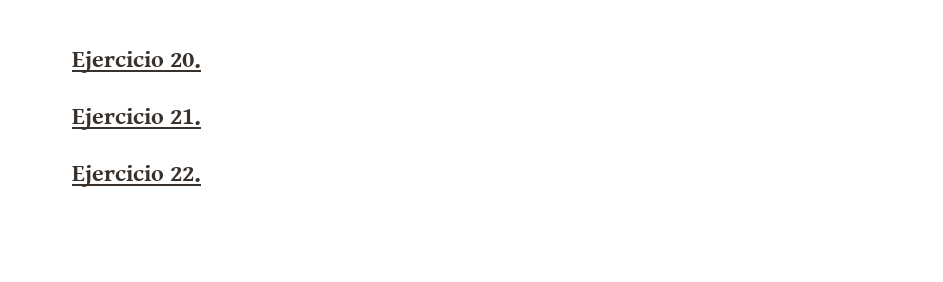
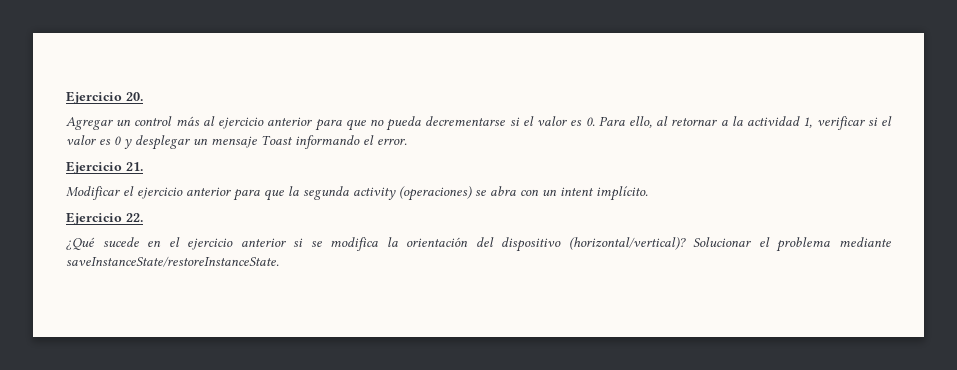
[72,108,202,130] [72,165,202,187] Ejercicio 21. // Ejercicio 22. -> [66,116,892,131] [66,135,407,150] [66,161,143,174] [66,186,648,201] [66,212,143,225] [66,237,891,252] [66,256,279,267] Agregar un control más al ejercicio anterior para que no pueda decrementarse si el valor es 0. Para ello, al retornar a la actividad 1, verificar si el valor es 0 y desplegar un mensaje Toast informando el error. // Ejercicio 21. // Modificar el ejercicio anterior para que la segunda activity (operaciones) se abra con un intent implícito. // Ejercicio 22. // ¿Qué sucede en el ejercicio anterior si se modifica la orientación del dispositivo (horizontal/vertical)? Solucionar el problema mediante saveInstanceState/restoreInstanceState.

